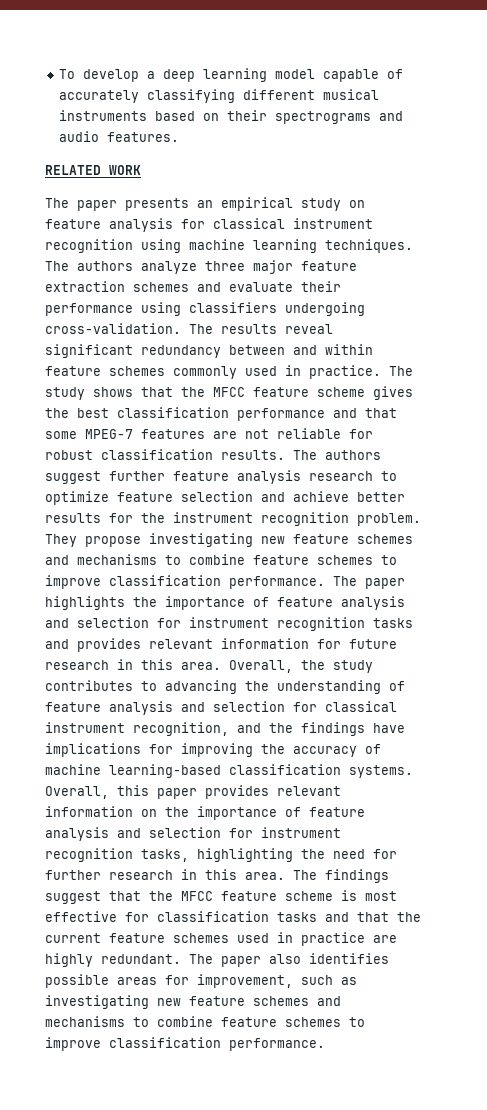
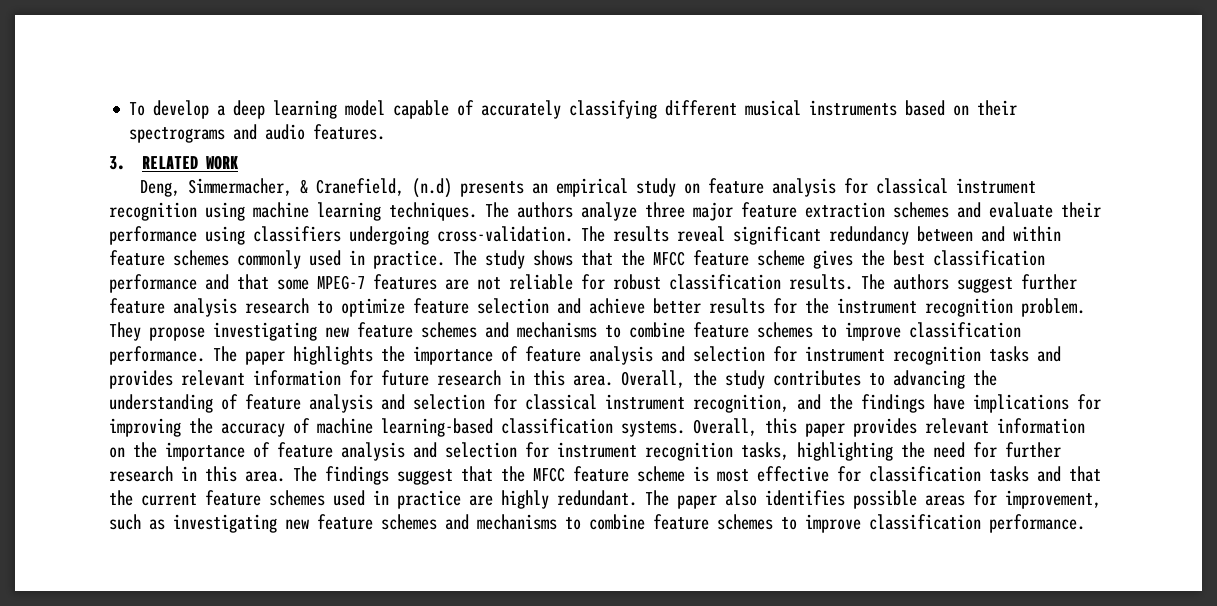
(180, 137) none -> [109,156,125,170] 3.
[45,198,117,211] The paper -> [139,178,452,198] Deng, Simmermacher, & Cranefield, (n.d)

